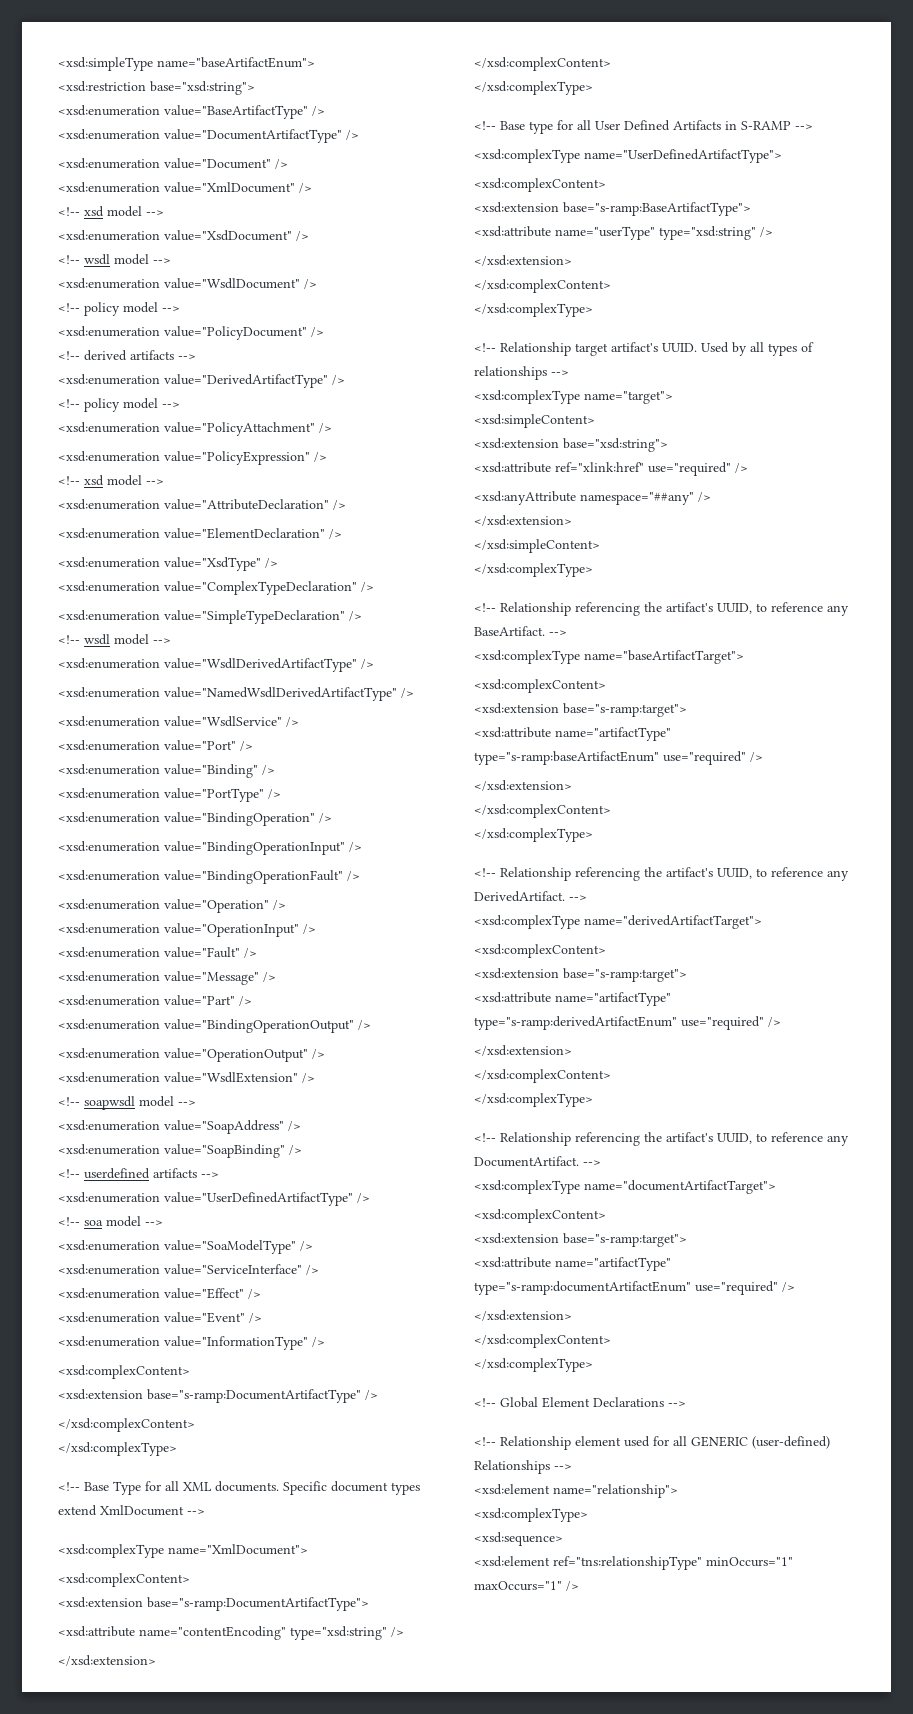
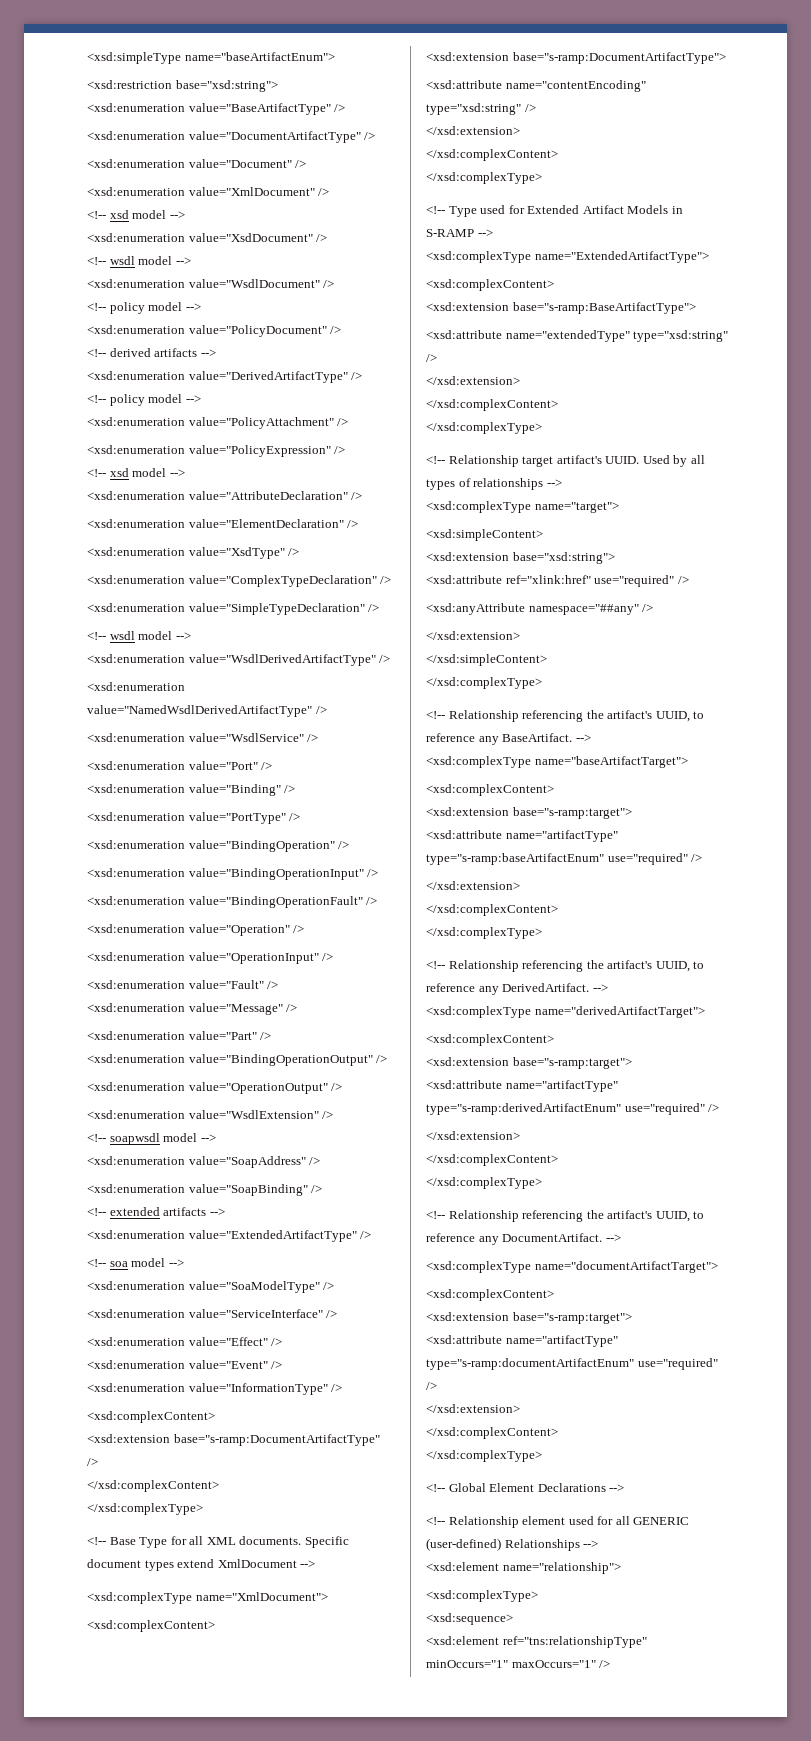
[84,1168,219,1179] [58,1192,353,1206] userdefined artifacts --> // <xsd:enumeration value="UserDefinedArtifactType" -> [109,1207,225,1216] [87,1230,357,1242] extended artifacts --> // <xsd:enumeration value="ExtendedArtifactType"
[500,120,721,134] Base type for all User Defined Artifacts -> [448,205,669,217] Type used for Extended Artifact Models
[584,149,782,163] name="UserDefinedArtifactType"> -> [534,251,709,263] name="ExtendedArtifactType">
[555,226,655,240] name="userType" -> [505,330,630,342] name="extendedType"

